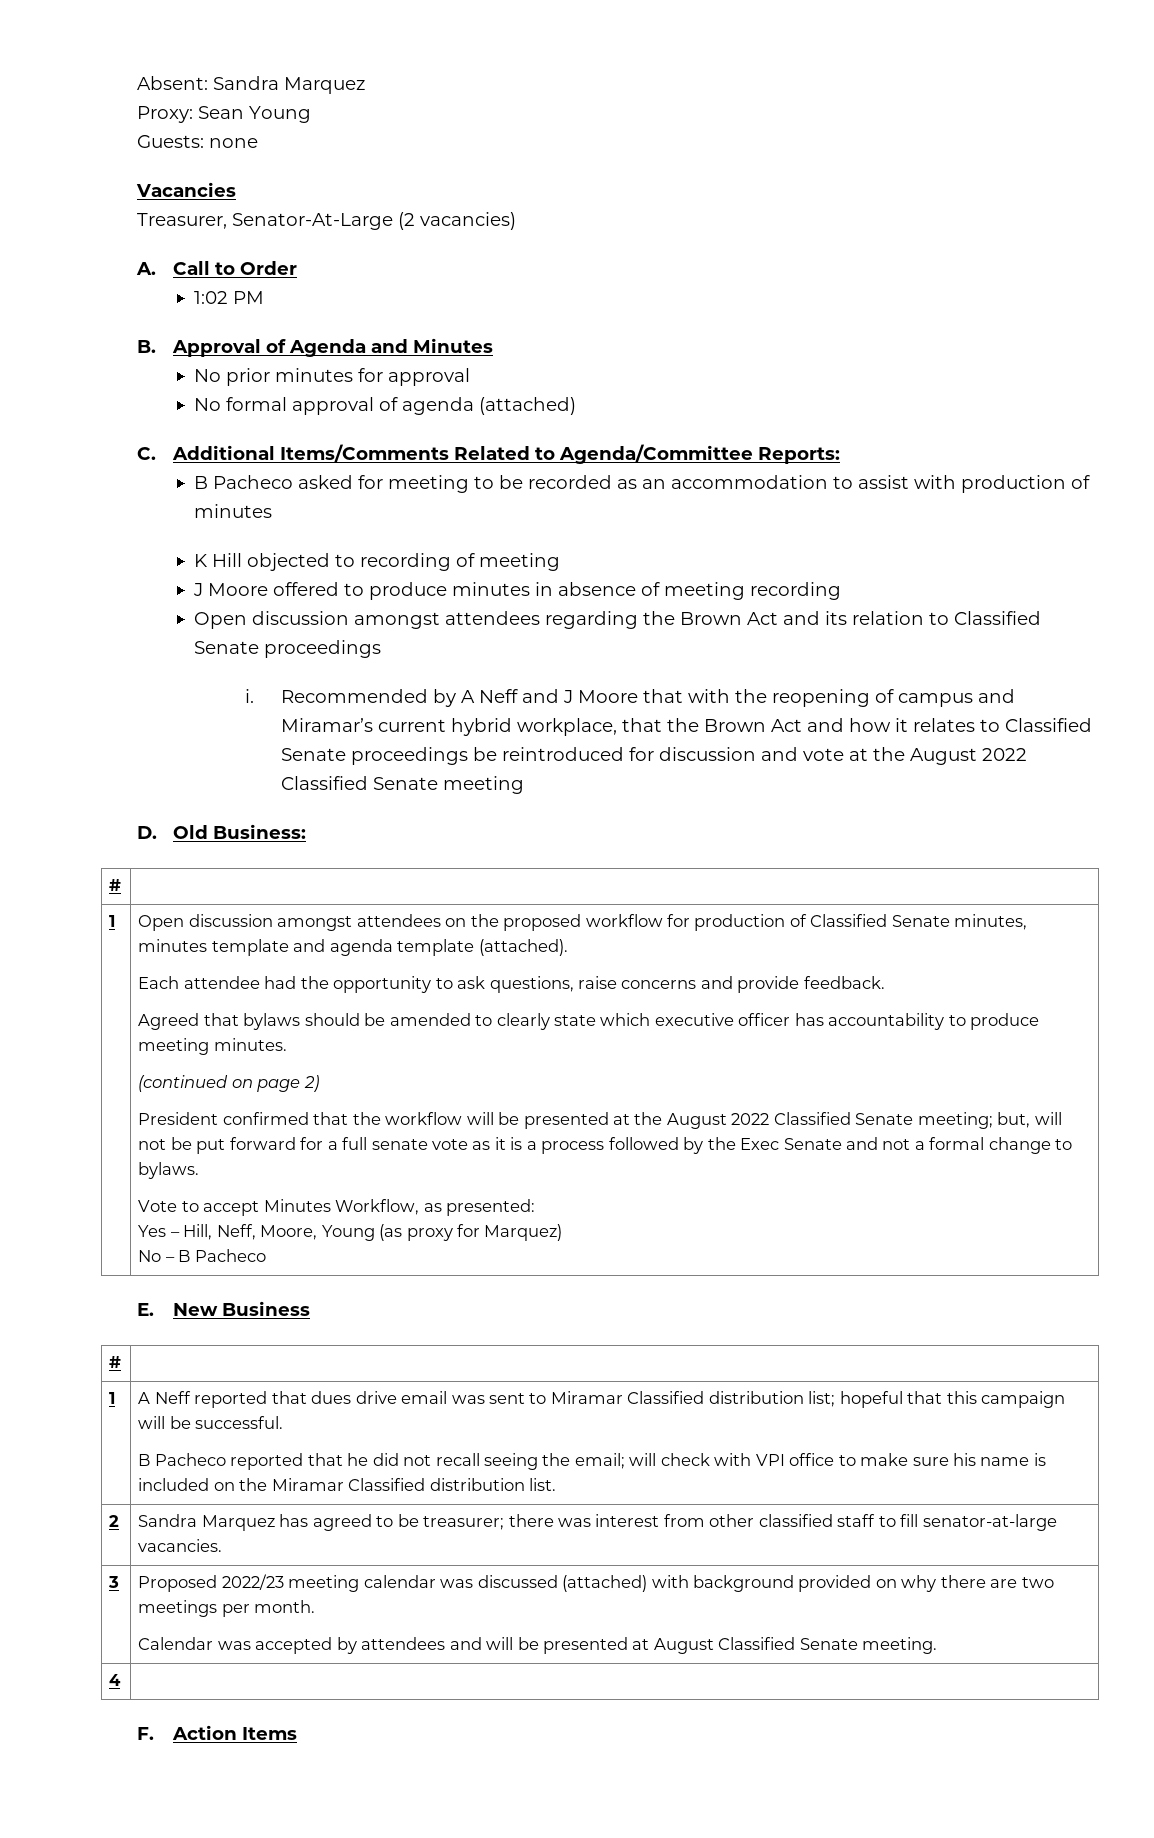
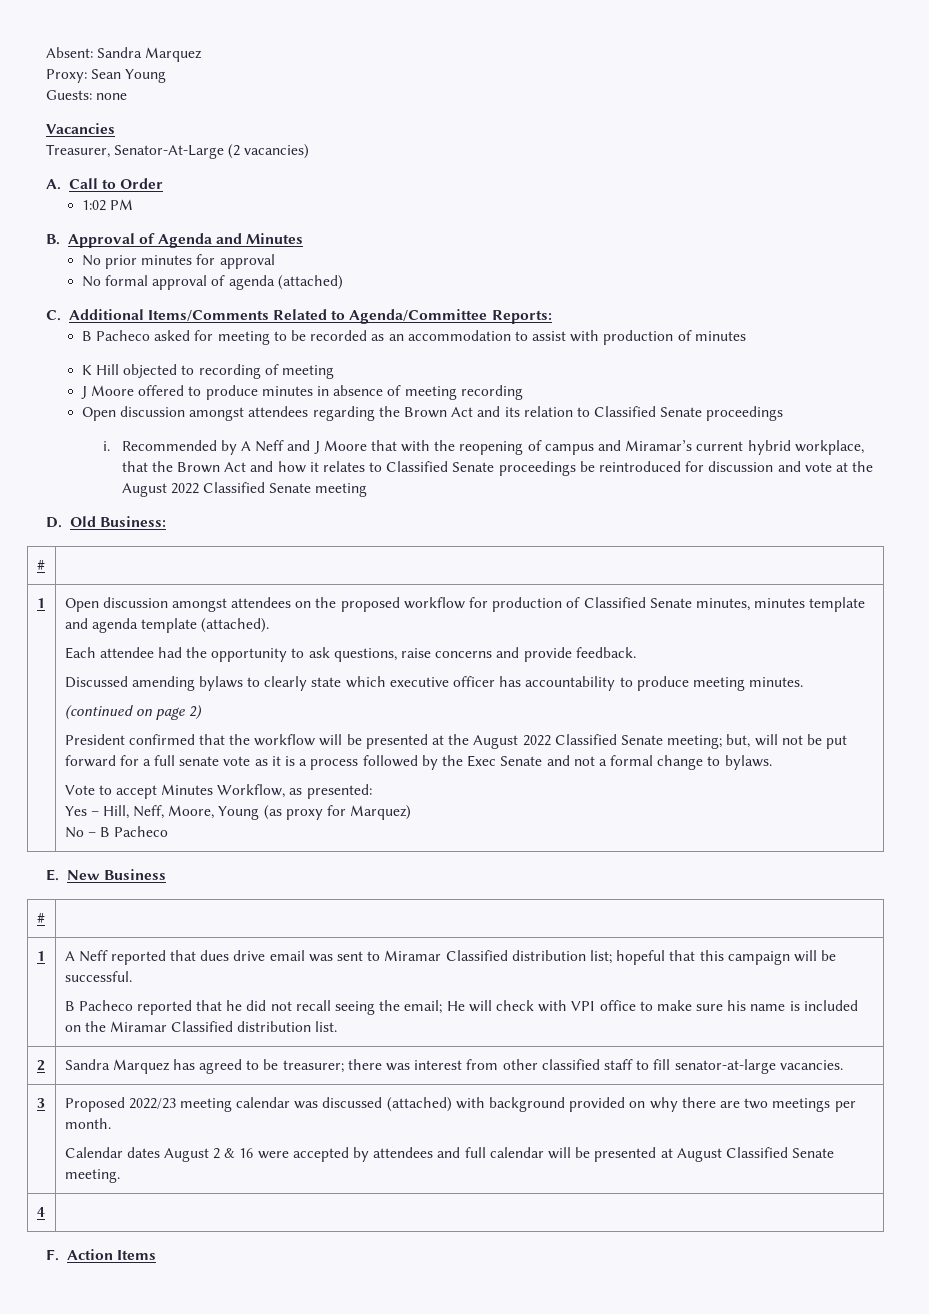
[138,1013,471,1030] Agreed that bylaws should be amended -> [64,676,243,691] Discussed amending bylaws
(625, 1461) none -> [446,1001,465,1011] He
[217,1641,251,1650] was -> [126,1147,289,1162] dates August 2 & 16 were
(482, 1643) none -> [464,1147,544,1158] full calendar

